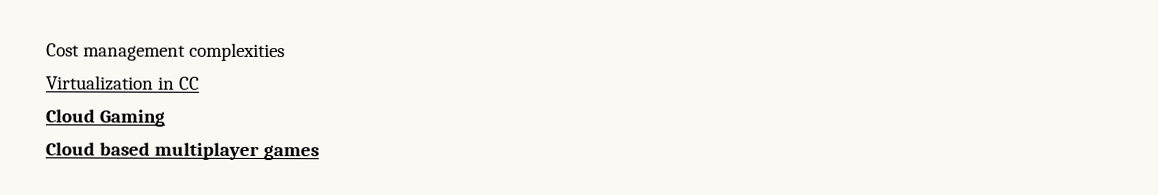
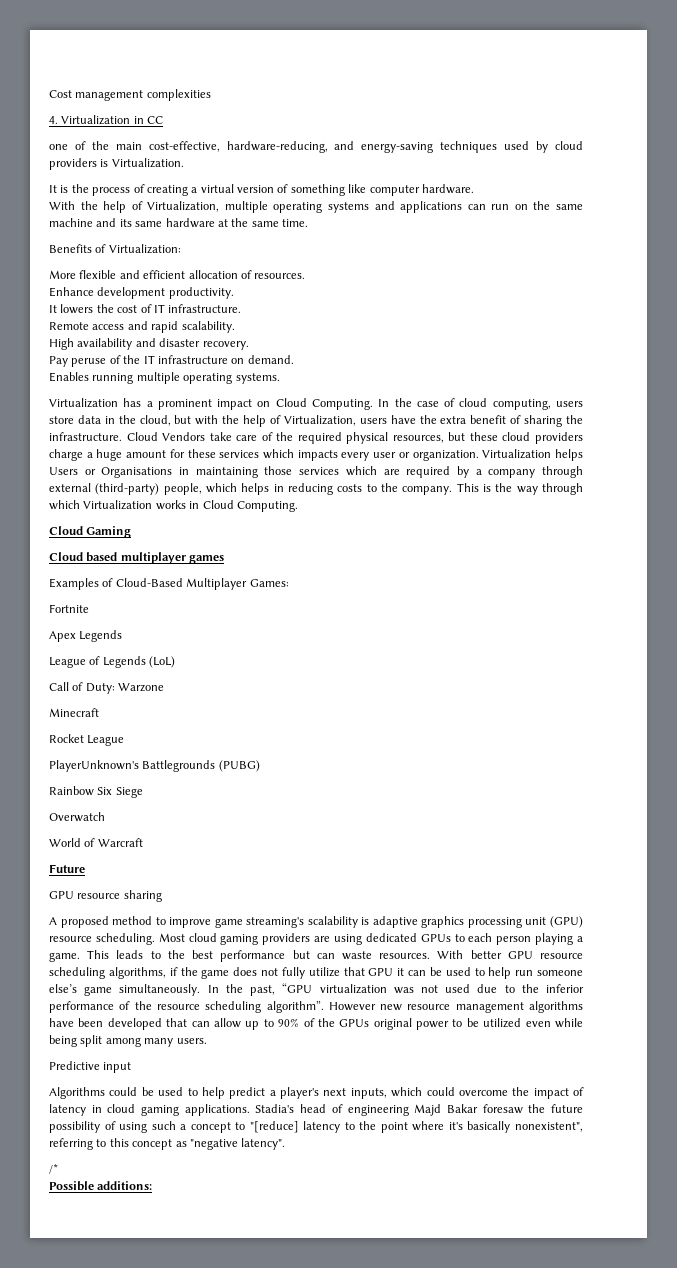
(286, 52) none -> [49,116,58,124] 4.
(201, 83) none -> [49,141,584,153] [49,158,184,170] [49,184,474,196] [49,201,583,213] [49,218,308,228] [49,244,181,254] [49,270,306,279] [49,287,234,299] [49,304,242,314] [49,321,235,333] [49,338,249,350] [49,355,294,367] [49,372,280,384] [49,398,583,410] [49,415,584,427] [49,432,584,444] [49,449,583,461] [49,466,583,478] [49,483,583,495] [49,500,298,512] // one of the main cost-effective, hardware-reducing, and energy-saving techniques used by cloud providers is Virtualization. // It is the process of creating a virtual version of something like computer hardware. // With the help of Virtualization, multiple operating systems and applications can run on the same machine and its same hardware at the same time. // Benefits of Virtualization: // More flexible and efficient allocation of resources. // Enhance development productivity. // It lowers the cost of IT infrastructure. // Remote access and rapid scalability. // High availability and disaster recovery. // Pay peruse of the IT infrastructure on demand. // Enables running multiple operating systems. // Virtualization has a prominent impact on Cloud Computing. In the case of cloud computing, users store data in the cloud, but with the help of Virtualization, users have the extra benefit of sharing the infrastructure. Cloud Vendors take care of the required physical resources, but these cloud providers charge a huge amount for these services which impacts every user or organization. Virtualization helps Users or Organisations in maintaining those services which are required by a company through external (third-party) people, which helps in reducing costs to the company. This is the way through which Virtualization works in Cloud Computing.
(320, 153) none -> [49,578,289,590] [49,604,89,613] [49,630,123,642] [49,656,176,668] [49,682,165,694] [49,708,99,717] [49,734,125,746] [49,760,260,772] [49,786,143,798] [49,812,105,822] [49,838,143,847] [49,864,85,873] [49,890,162,902] [49,916,583,928] [49,933,583,945] [49,950,583,962] [49,967,583,979] [49,983,585,996] [49,1001,583,1013] [49,1018,584,1030] [49,1035,207,1047] [49,1061,132,1073] [49,1087,584,1099] [49,1104,583,1116] [49,1121,584,1133] [49,1138,286,1150] [49,1164,58,1174] [49,1181,153,1191] // Examples of Cloud-Based Multiplayer Games: // Fortnite // Apex Legends // League of Legends (LoL) // Call of Duty: Warzone // Minecraft // Rocket League // PlayerUnknown's Battlegrounds (PUBG) // Rainbow Six Siege // Overwatch // World of Warcraft // Future // GPU resource sharing // A proposed method to improve game streaming's scalability is adaptive graphics processing unit (GPU) resource scheduling. Most cloud gaming providers are using dedicated GPUs to each person playing a game. This leads to the best performance but can waste resources. With better GPU resource scheduling algorithms, if the game does not fully utilize that GPU it can be used to help run someone else’s game simultaneously. In the past, “GPU virtualization was not used due to the inferior performance of the resource scheduling algorithm”. However new resource management algorithms have been developed that can allow up to 90% of the GPUs original power to be utilized even while being split among many users. // Predictive input // Algorithms could be used to help predict a player's next inputs, which could overcome the impact of latency in cloud gaming applications. Stadia's head of engineering Majd Bakar foresaw the future possibility of using such a concept to "[reduce] latency to the point where it's basically nonexistent", referring to this concept as "negative latency". // /* // Possible additions:

